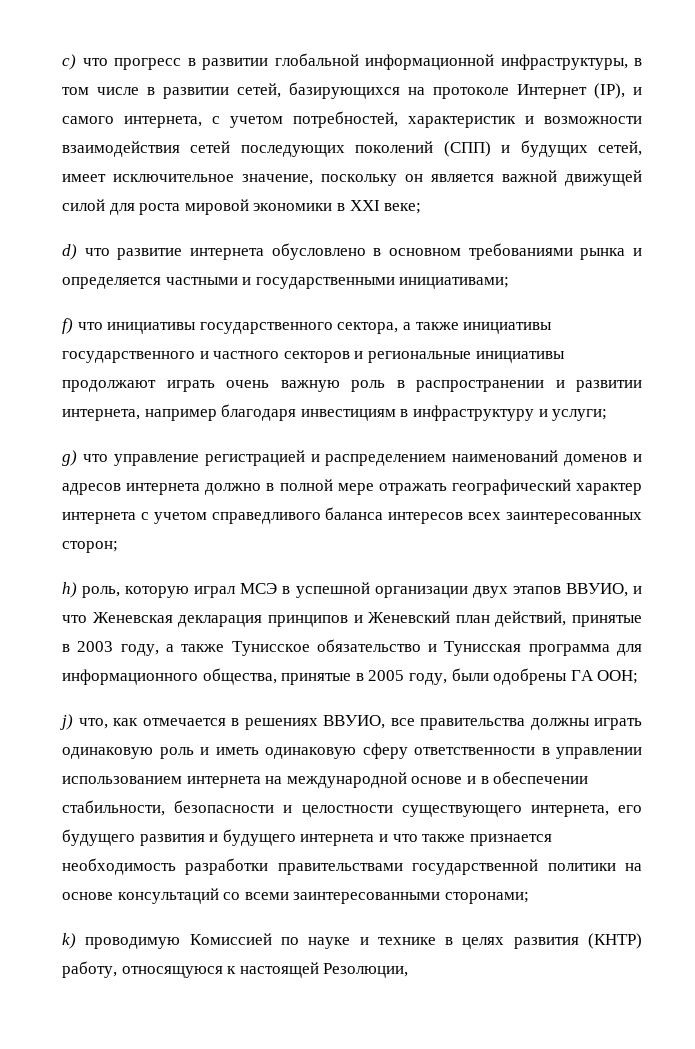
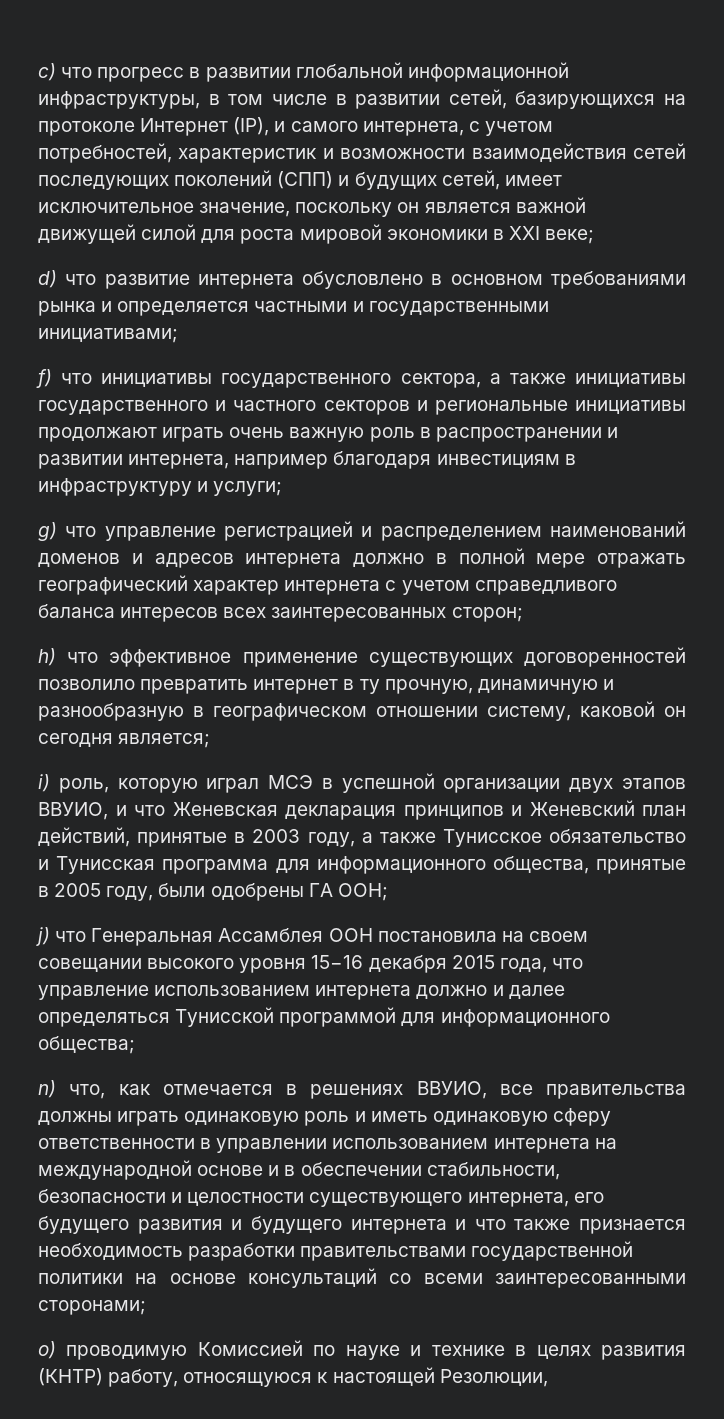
(77, 590) none -> [67,647,686,667] [38,679,614,694] [38,701,686,721] [38,733,211,748] [38,774,50,792] что эффективное применение существующих договоренностей позволило превратить интернет в ту прочную, динамичную и разнообразную в географическом отношении систему, каковой он сегодня является; // i)
(73, 722) none -> [55,928,588,946] [38,955,583,973] [38,985,565,1000] [38,1007,610,1027] [38,1036,135,1054] [38,1080,56,1098] что Генеральная Ассамблея ООН постановила на своем совещании высокого уровня 15−16 декабря 2015 года, что управление использованием интернета должно и далее определяться Тунисской программой для информационного общества; // n)
[62,933,76,949] k) -> [38,1341,56,1359] o)

